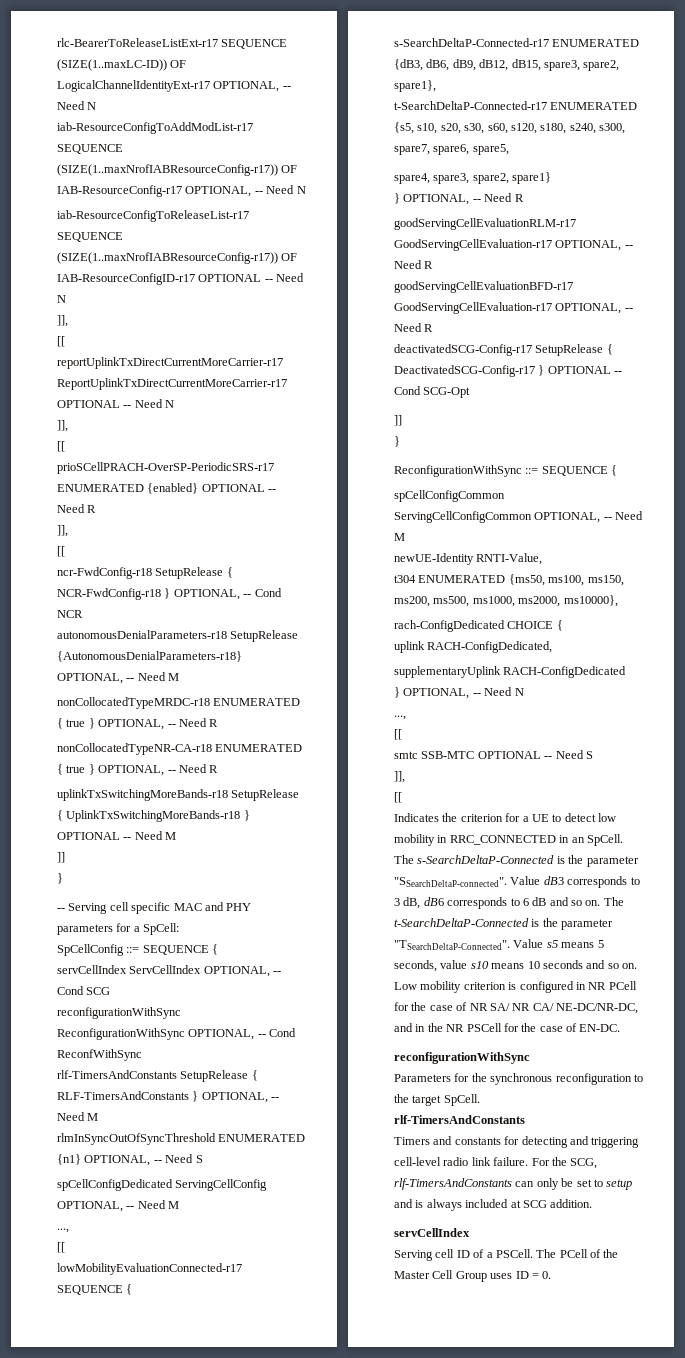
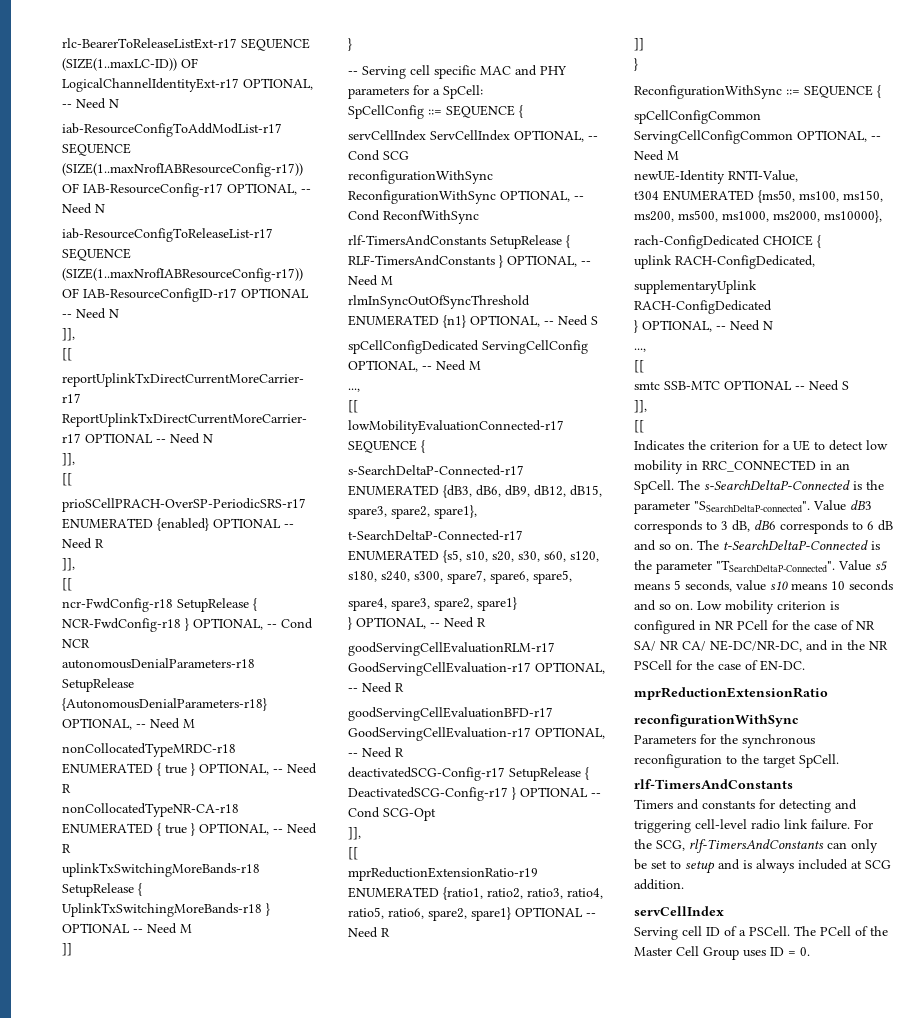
(471, 392) none -> [348,827,361,840] [348,847,358,860] [348,867,538,881] [348,887,603,900] [348,907,596,921] [348,927,390,938] // ]], // [[ // mprReductionExtensionRatio-r19 ENUMERATED {ratio1, ratio2, ratio3, ratio4, ratio5, ratio6, spare2, spare1} OPTIONAL -- Need R
(621, 1028) none -> [634,687,828,700] // mprReductionExtensionRatio

